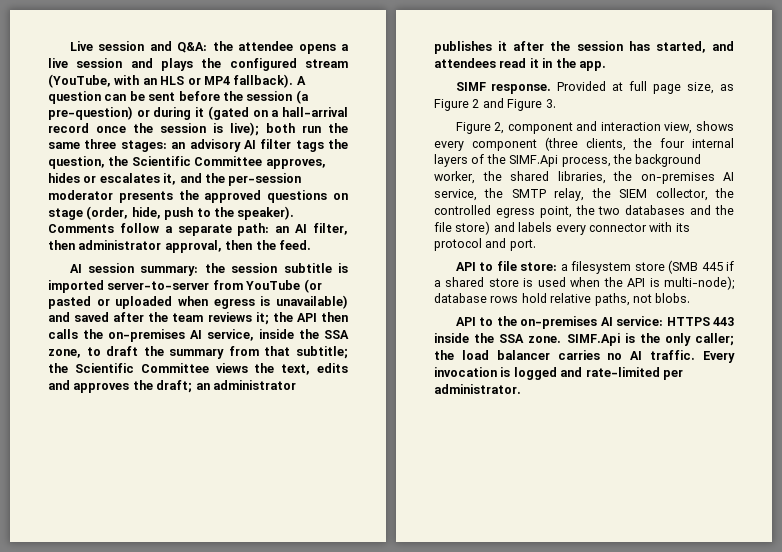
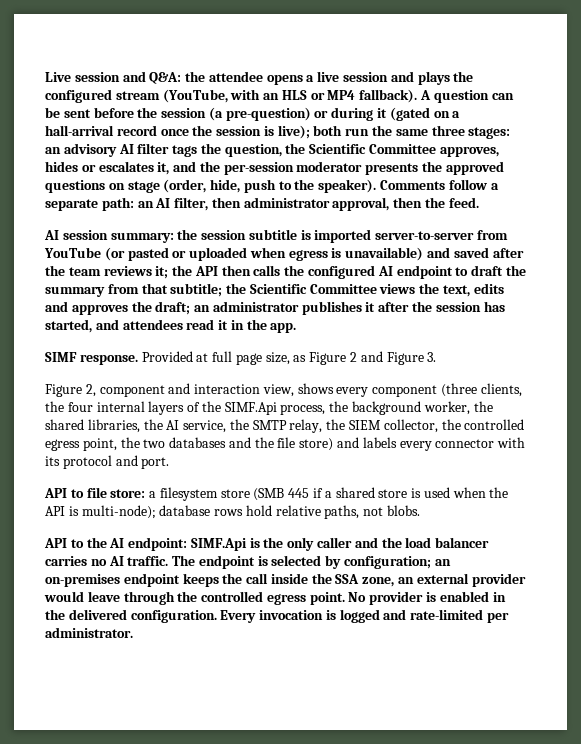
[108,329,349,342] [48,349,81,358] on-premises AI service, inside the SSA zone, -> [308,265,453,279] configured AI endpoint
[640,172,715,184] on-premises -> (163, 424) none
[519,316,734,329] [434,333,562,343] on-premises AI service: HTTPS 443 inside the SSA zone. -> [109,537,188,551] AI endpoint:
[695,333,734,346] caller; -> [317,537,378,548] caller and
(696, 355) none -> [172,555,451,569] [45,573,526,587] [44,591,506,605] [45,609,217,623] The endpoint is selected by configuration; an on-premises endpoint keeps the call inside the SSA zone, an external provider would leave through the controlled egress point. No provider is enabled in the delivered configuration.

